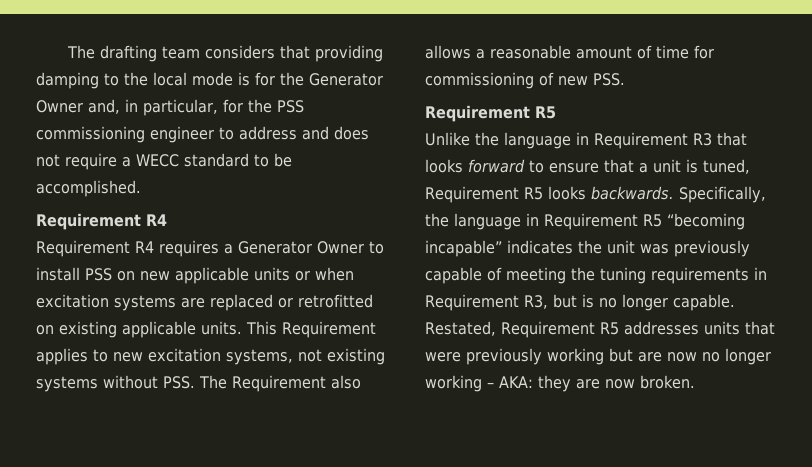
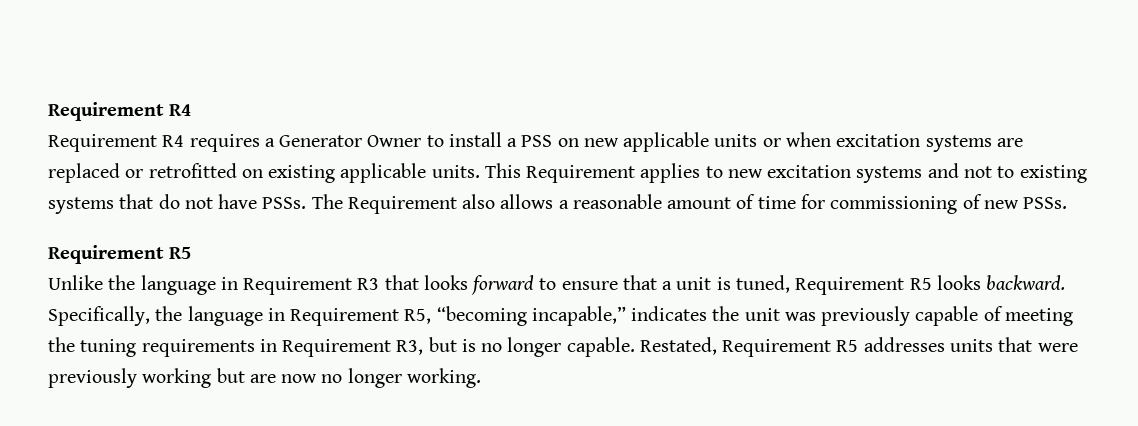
[66,45,383,62] [36,72,383,89] [36,99,304,116] [36,126,369,143] [36,153,292,170] [36,180,141,197] The drafting team considers that providing damping to the local mode is for the Generator Owner and, in particular, for the PSS commissioning engineer to address and does not require a WECC standard to be accomplished. // -> (48, 111) none
(80, 274) none -> [507,138,518,147] a
[226,348,385,365] [36,375,195,392] systems, not existing systems without PSS. -> [856,163,1087,183] [48,194,307,214] systems and not to existing systems that do not have PSSs.
[593,73,625,86] PSS. -> [1023,197,1068,209] PSSs.
[591,186,674,200] backwards. -> [986,275,1066,290] backward.
[643,213,745,230] [425,240,502,257] R5 “becoming incapable” -> [404,306,626,326] R5, “becoming incapable,”
[425,375,695,392] working – AKA: they are now broken. -> [406,368,481,388] working.

